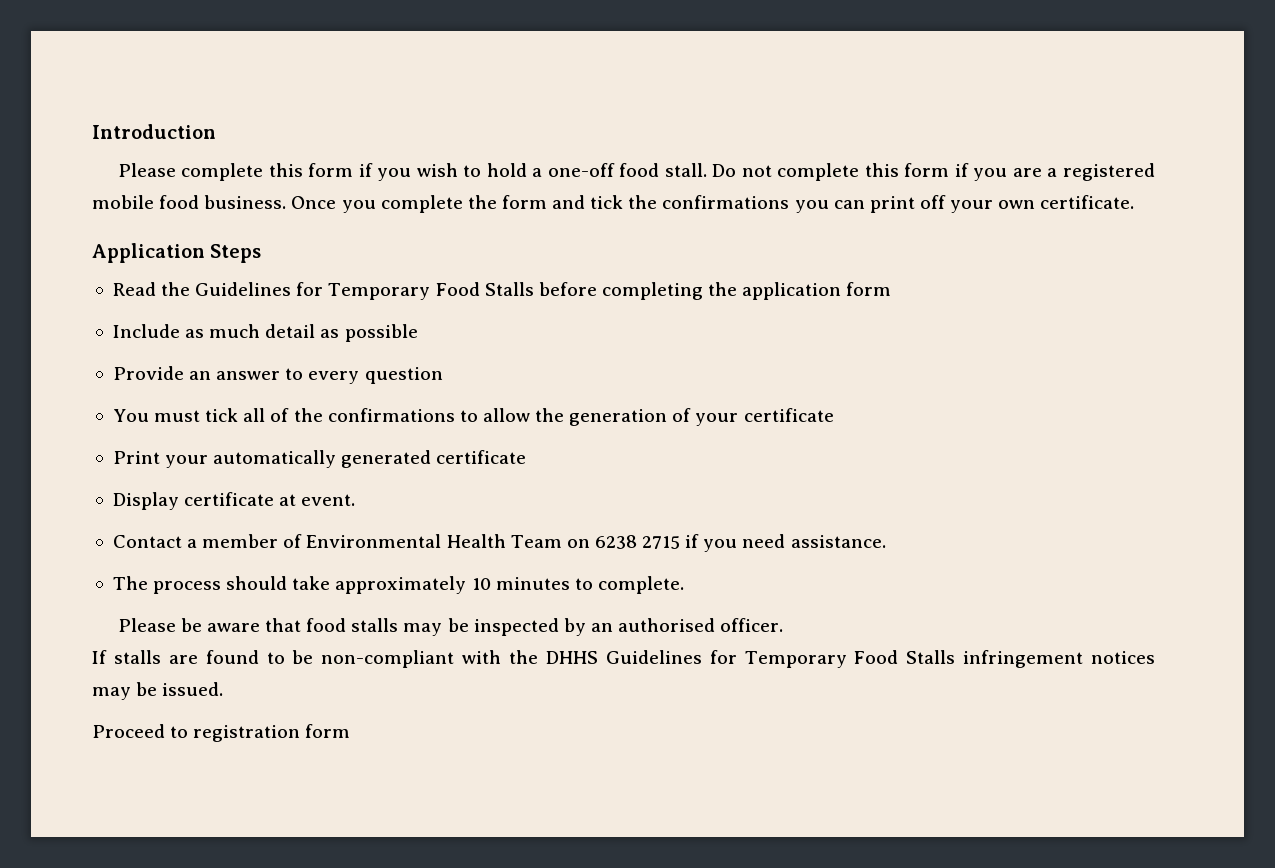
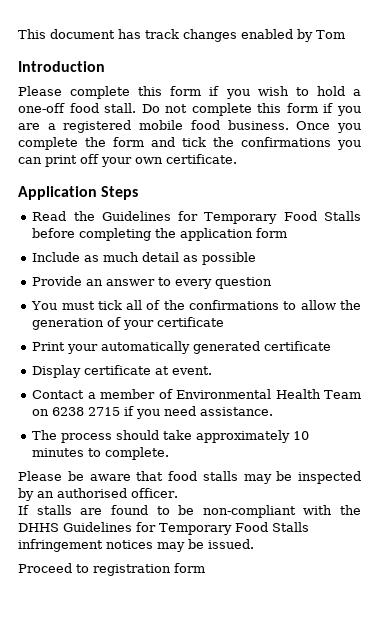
(92, 131) none -> [18,29,345,42] This document has track changes enabled by Tom //

